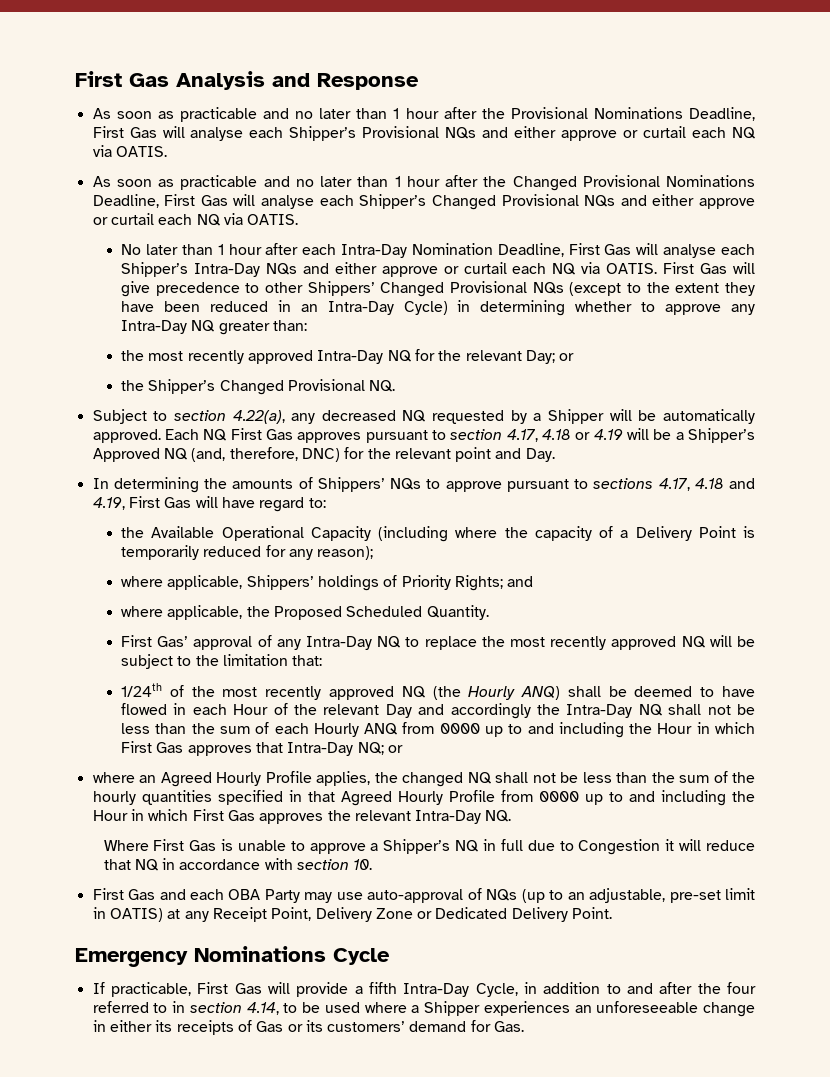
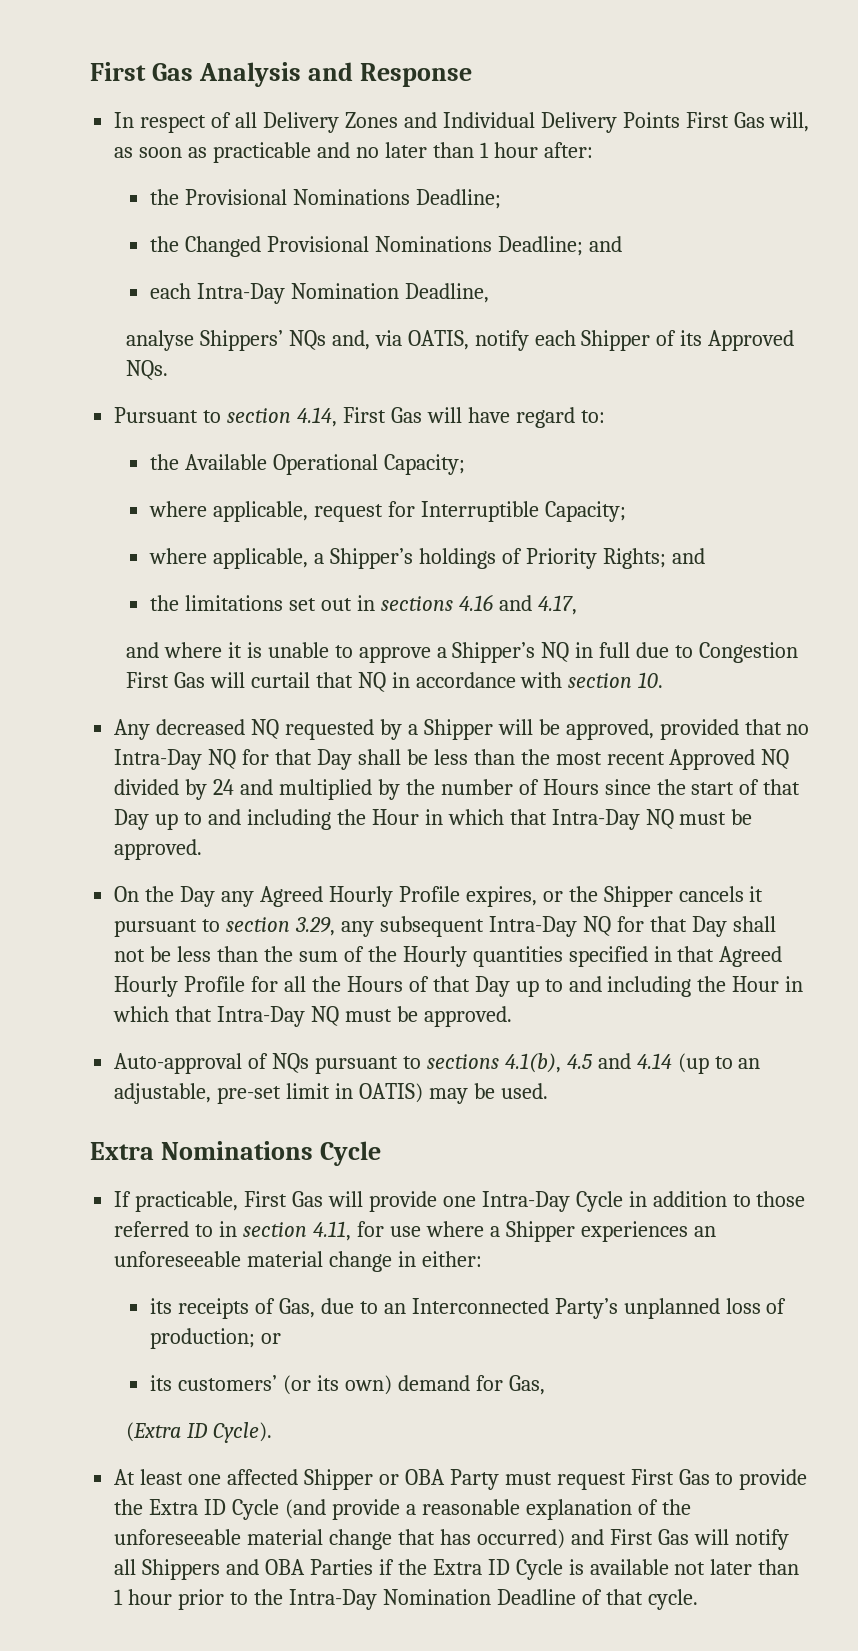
[92,107,477,122] As soon as practicable and no later than 1 hour after -> [114,112,810,133] [114,142,593,163] In respect of all Delivery Zones and Individual Delivery Points First Gas will, as soon as practicable and no later than 1 hour after: //
[689,107,756,121] [92,126,756,141] [92,145,167,157] [92,175,755,191] [92,194,756,210] [92,213,299,226] [121,243,756,258] [121,262,756,277] [121,281,755,297] [121,300,755,316] [121,320,308,335] [121,349,575,364] [121,379,396,395] [92,409,755,424] [92,428,755,443] [92,447,555,462] [92,477,755,493] [92,497,125,510] Deadline, First Gas will analyse each Shipper’s Provisional NQs and either approve or curtail each NQ via OATIS. // As soon as practicable and no later than 1 hour after the Changed Provisional Nominations Deadline, First Gas will analyse each Shipper’s Changed Provisional NQs and either approve or curtail each NQ via OATIS. // No later than 1 hour after each Intra-Day Nomination Deadline, First Gas will analyse each Shipper’s Intra-Day NQs and either approve or curtail each NQ via OATIS. First Gas will give precedence to other Shippers’ Changed Provisional NQs (except to the extent they have been reduced in an Intra-Day Cycle) in determining whether to approve any Intra-Day NQ greater than: // the most recently approved Intra-Day NQ for the relevant Day; or // the Shipper’s Changed Provisional NQ. // Subject to section 4.22(a), any decreased NQ requested by a Shipper will be automatically approved. Each NQ First Gas approves pursuant to section 4.17, 4.18 or 4.19 will be a Shipper’s Approved NQ (and, therefore, DNC) for the relevant point and Day. // In determining the amounts of Shippers’ NQs to approve pursuant to sections 4.17, 4.18 and 4.19, -> [415,189,501,209] [150,236,622,257] [150,283,489,304] [125,330,795,351] [125,360,168,380] [114,407,338,427] Deadline; // the Changed Provisional Nominations Deadline; and // each Intra-Day Nomination Deadline, // analyse Shippers’ NQs and, via OATIS, notify each Shipper of its Approved NQs. // Pursuant to section 4.14,
[310,526,755,542] [121,545,374,560] [121,575,314,590] Capacity (including where the capacity of a Delivery Point is temporarily reduced for any reason); // where applicable, Shippers’ -> [383,454,465,475] [149,501,626,522] [149,548,413,569] Capacity; // where applicable, request for Interruptible Capacity; // where applicable, a Shipper’s
[121,605,489,620] [121,635,756,650] [121,654,323,669] [121,683,756,700] [121,703,755,719] [121,722,755,738] [121,741,404,756] [92,771,755,787] [92,790,756,806] [92,809,512,824] [103,839,217,851] where applicable, the Proposed Scheduled Quantity. // First Gas’ approval of any Intra-Day NQ to replace the most recently approved NQ will be subject to the limitation that: // 1/24th of the most recently approved NQ (the Hourly ANQ) shall be deemed to have flowed in each Hour of the relevant Day and accordingly the Intra-Day NQ shall not be less than the sum of each Hourly ANQ from 0000 up to and including the Hour in which First Gas approves that Intra-Day NQ; or // where an Agreed Hourly Profile applies, the changed NQ shall not be less than the sum of the hourly quantities specified in that Agreed Hourly Profile from 0000 up to and including the Hour in which First Gas approves the relevant Intra-Day NQ. // Where First Gas -> [150,594,577,615] [125,642,242,658] the limitations set out in sections 4.16 and 4.17, // and where it
[665,839,756,851] it will reduce -> [125,672,310,688] First Gas will curtail
[92,888,518,903] First Gas and each OBA Party may use auto-approval of NQs -> [114,719,810,740] [114,749,790,770] [114,779,801,800] [114,809,753,830] [114,839,203,860] [114,886,764,907] [114,916,776,937] [114,946,783,967] [114,976,804,997] [113,1006,512,1027] [114,1053,672,1074] Any decreased NQ requested by a Shipper will be approved, provided that no Intra-Day NQ for that Day shall be less than the most recent Approved NQ divided by 24 and multiplied by the number of Hours since the start of that Day up to and including the Hour in which that Intra-Day NQ must be approved. // On the Day any Agreed Hourly Profile expires, or the Shipper cancels it pursuant to section 3.29, any subsequent Intra-Day NQ for that Day shall not be less than the sum of the Hourly quantities specified in that Agreed Hourly Profile for all the Hours of that Day up to and including the Hour in which that Intra-Day NQ must be approved. // Auto-approval of NQs pursuant to sections 4.1(b), 4.5 and 4.14
[167,907,613,922] [75,948,188,967] at any Receipt Point, Delivery Zone or Dedicated Delivery Point. // Emergency -> [428,1083,548,1104] [90,1142,154,1160] may be used. // Extra
[354,982,756,997] [92,1001,360,1015] a fifth Intra-Day Cycle, in addition to and after the four referred to in section 4.14, to be used -> [442,1191,806,1212] [114,1221,421,1241] one Intra-Day Cycle in addition to those referred to in section 4.11, for use
(699, 1007) none -> [247,1251,324,1267] material
[109,1020,152,1032] either -> [421,1251,482,1267] either: //
[256,1021,303,1032] Gas or -> [278,1298,787,1319] [150,1328,282,1349] Gas, due to an Interconnected Party’s unplanned loss of production; or //
[409,1020,525,1032] demand for Gas. -> [283,1375,545,1395] [125,1422,272,1443] [114,1469,808,1490] [114,1499,691,1520] [114,1529,789,1550] [114,1559,800,1580] [114,1589,698,1610] (or its own) demand for Gas, // (Extra ID Cycle). // At least one affected Shipper or OBA Party must request First Gas to provide the Extra ID Cycle (and provide a reasonable explanation of the unforeseeable material change that has occurred) and First Gas will notify all Shippers and OBA Parties if the Extra ID Cycle is available not later than 1 hour prior to the Intra-Day Nomination Deadline of that cycle.

